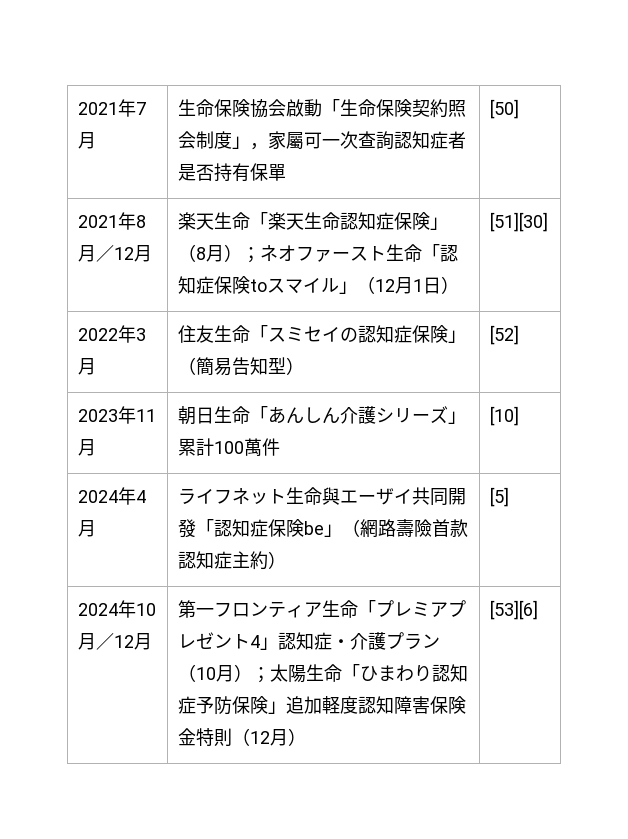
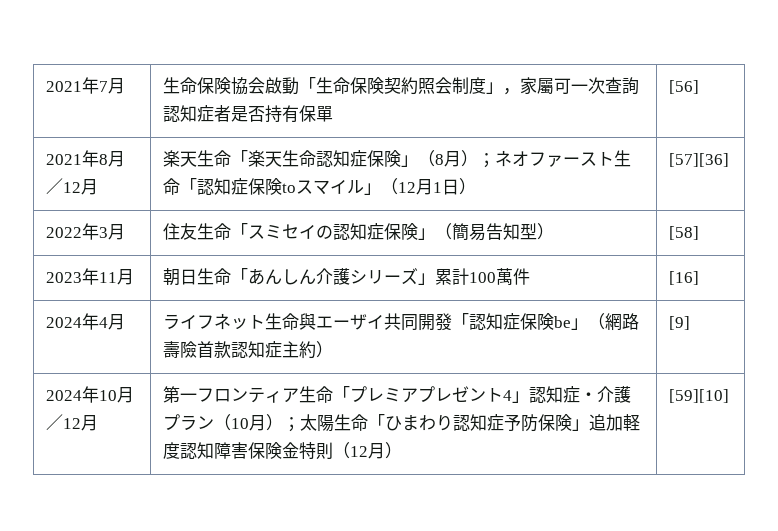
[489,99,519,119] [50] -> [669,80,700,94] [56]
[489,212,548,232] [51][30] -> [669,153,730,167] [57][36]
[489,325,519,345] [52] -> [669,226,700,240] [58]
[489,406,519,426] [10] -> [669,271,700,285] [16]
[489,487,509,507] [5] -> [669,316,691,330] [9]
[489,600,538,620] [53][6] -> [669,389,730,403] [59][10]

